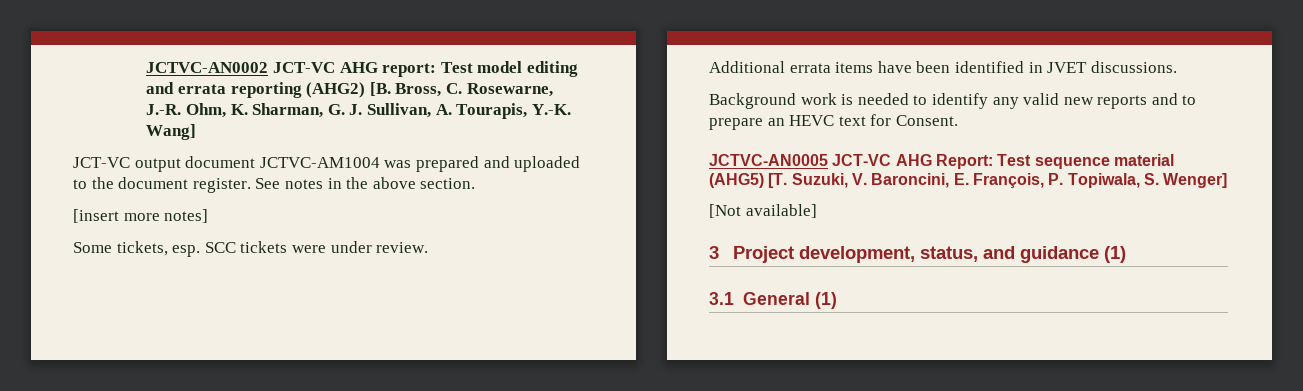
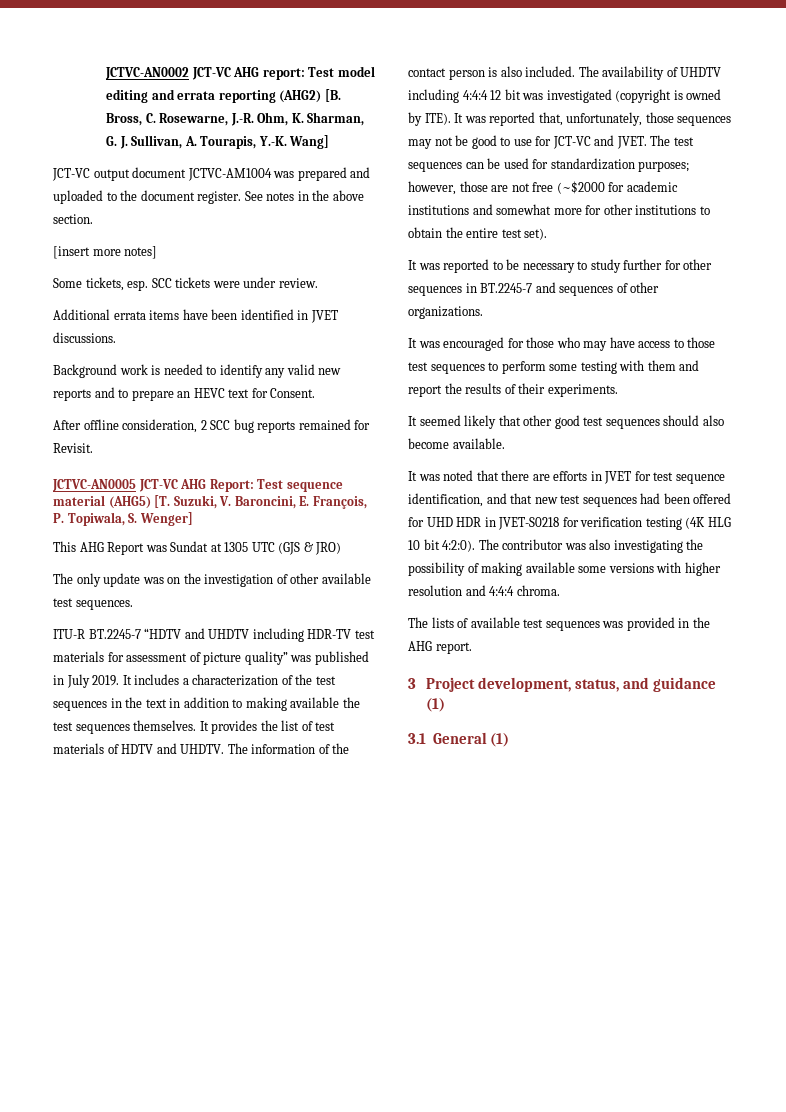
(958, 120) none -> [53,419,371,433] [53,443,93,453] // After offline consideration, 2 SCC bug reports remained for Revisit.
[709,204,817,218] [Not available] -> [53,541,342,555] [53,573,371,587] [53,598,133,610] [53,628,375,642] [53,651,369,665] [53,674,336,688] [53,697,360,711] [53,720,336,734] [53,743,350,754] [408,66,722,80] [408,89,722,103] [408,112,732,126] [408,135,694,149] [408,158,690,172] [408,181,678,195] [408,204,710,215] [408,227,548,240] [408,259,713,273] [408,282,660,296] [408,306,483,319] [408,337,716,351] [408,360,700,374] [408,383,618,397] [408,415,724,429] [408,438,505,449] [408,470,725,484] [408,493,732,507] [408,517,731,530] [408,539,704,553] [408,562,721,576] [408,585,560,596] [408,617,710,631] [408,641,472,654] This AHG Report was Sundat at 1305 UTC (GJS & JRO) // The only update was on the investigation of other available test sequences. // ITU-R BT.2245-7 “HDTV and UHDTV including HDR-TV test materials for assessment of picture quality” was published in July 2019. It includes a characterization of the test sequences in the text in addition to making available the test sequences themselves. It provides the list of test materials of HDTV and UHDTV. The information of the contact person is also included. The availability of UHDTV including 4:4:4 12 bit was investigated (copyright is owned by ITE). It was reported that, unfortunately, those sequences may not be good to use for JCT-VC and JVET. The test sequences can be used for standardization purposes; however, those are not free (~$2000 for academic institutions and somewhat more for other institutions to obtain the entire test set). // It was reported to be necessary to study further for other sequences in BT.2245-7 and sequences of other organizations. // It was encouraged for those who may have access to those test sequences to perform some testing with them and report the results of their experiments. // It seemed likely that other good test sequences should also become available. // It was noted that there are efforts in JVET for test sequence identification, and that new test sequences had been offered for UHD HDR in JVET-S0218 for verification testing (4K HLG 10 bit 4:2:0). The contributor was also investigating the possibility of making available some versions with higher resolution and 4:4:4 chroma. // The lists of available test sequences was provided in the AHG report.

